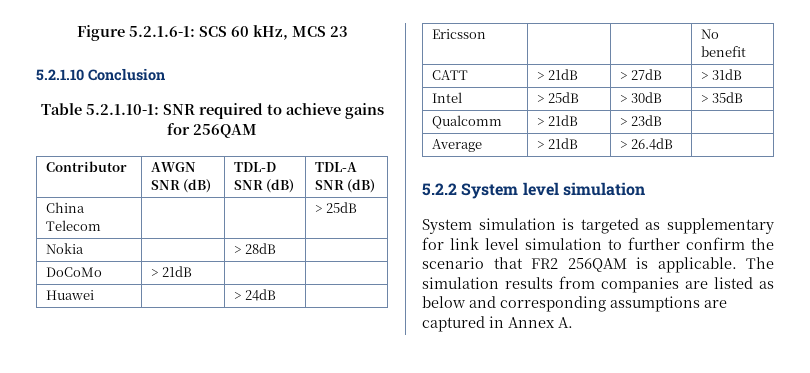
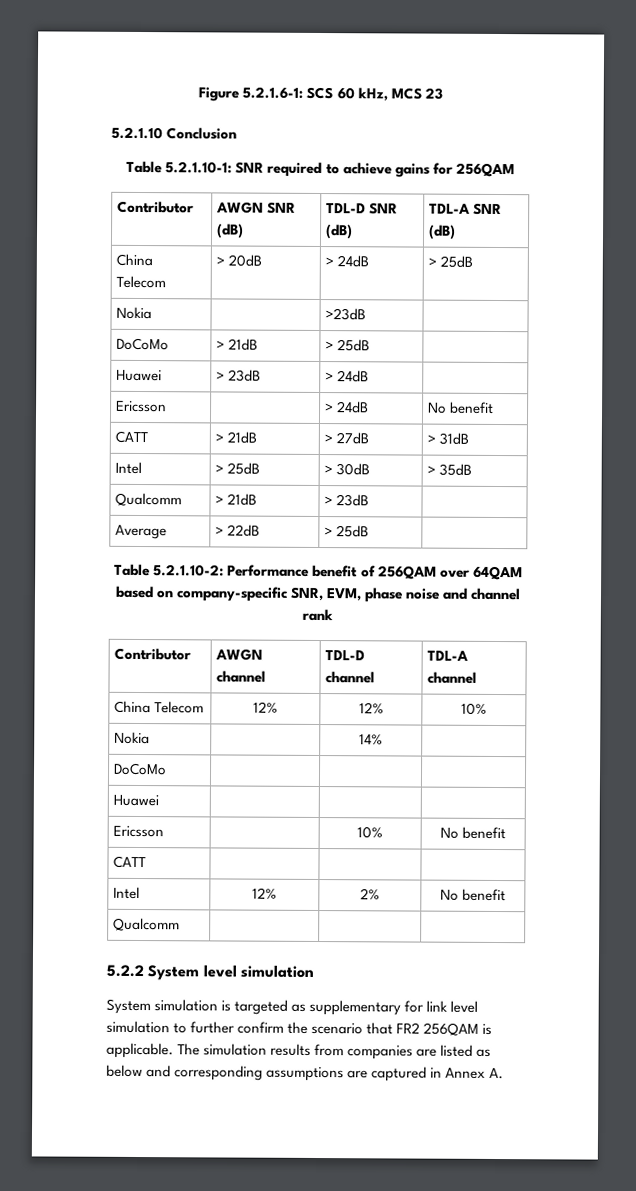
(101, 225) | -> [216,254,263,267] [325,255,370,268] > 20dB | > 24dB
[233,243,277,254] > 28dB -> [325,308,367,321] >23dB
[45,290,94,300] | // Huawei | -> [325,339,371,352] [116,369,163,382] [216,369,262,382] > 25dB | // Huawei | > 23dB
(486, 34) none -> [325,401,370,414] > 24dB
[548,138,579,149] [619,138,674,150] 21dB | > 26.4dB -> [227,524,261,537] [324,525,370,538] [114,563,523,581] [114,585,522,603] [302,608,333,622] [114,647,192,661] [215,648,264,661] [216,670,267,683] [325,650,366,661] [325,671,376,684] [427,650,469,661] [427,671,478,684] [114,700,205,714] [253,701,278,713] [358,702,384,714] [461,702,487,715] [114,731,151,745] [359,734,383,745] [113,762,168,776] [113,794,160,807] [113,825,165,838] [357,826,383,839] [439,826,507,840] [113,855,147,869] [113,886,141,900] [252,887,277,899] [360,888,380,900] [439,888,507,902] [113,917,181,932] 22dB | > 25dB | // Table 5.2.1.10-2: Performance benefit of 256QAM over 64QAM based on company-specific SNR, EVM, phase noise and channel rank // Contributor | AWGN channel | TDL-D channel | TDL-A channel // China Telecom | 12% | 12% | 10% // Nokia | | 14% | // DoCoMo | | | // Huawei | | | // Ericsson | | 10% | No benefit // CATT | | | // Intel | 12% | 2% | No benefit // Qualcomm | |

